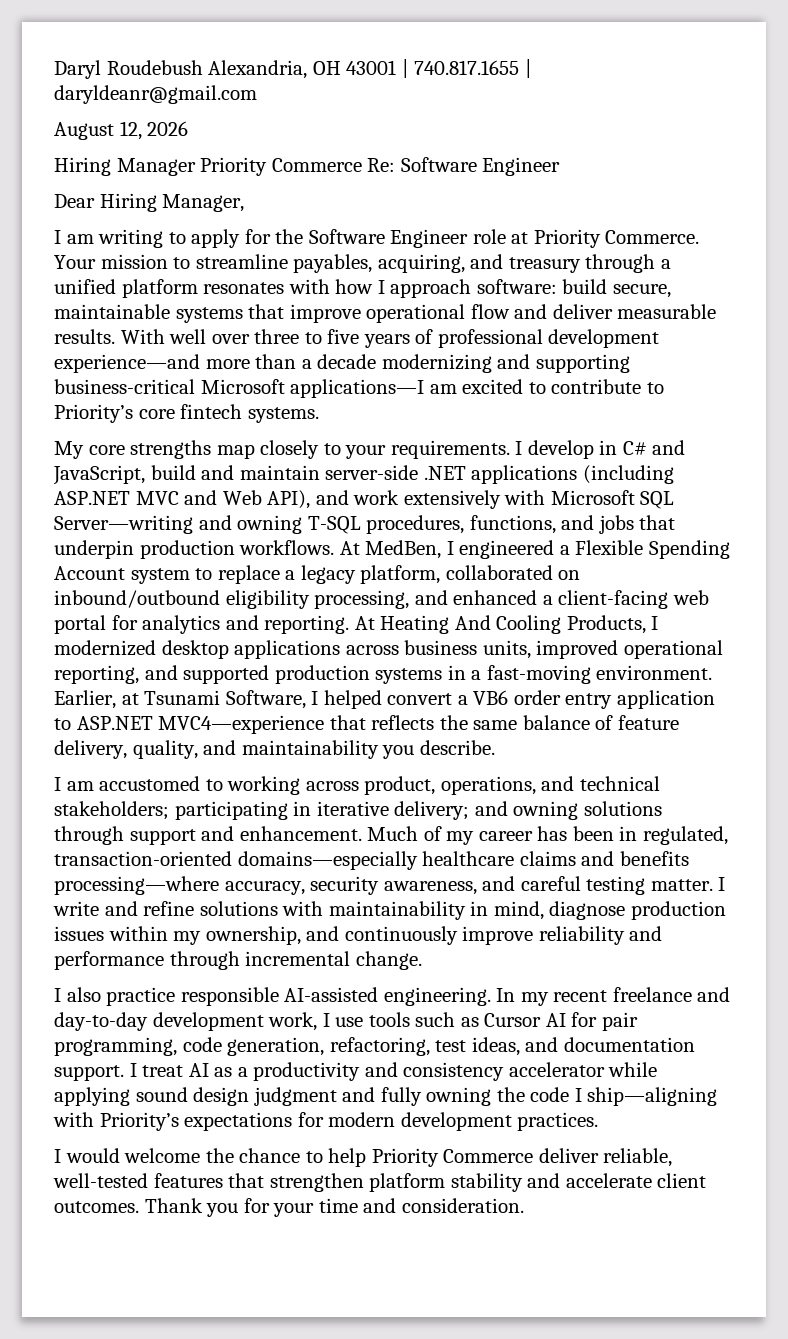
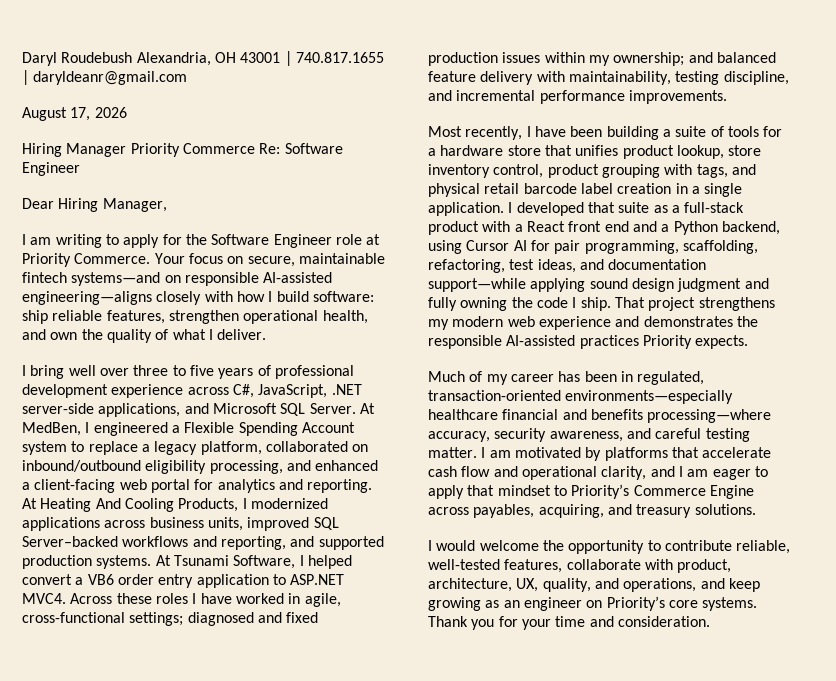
[119,121,142,140] 12, -> [70,107,91,121] 17,
[100,254,671,273] [54,279,671,298] [54,304,717,323] [54,329,165,344] mission to streamline payables, acquiring, and treasury through a unified platform resonates with how I approach software: build secure, maintainable systems that improve operational flow and deliver measurable results. With -> [188,253,385,267] [22,272,333,286] [22,291,374,305] [22,310,368,324] [22,329,267,343] [22,365,65,379] focus on secure, maintainable fintech systems—and on responsible AI-assisted engineering—aligns closely with how I build software: ship reliable features, strengthen operational health, and own the quality of what I deliver. // I bring
[54,354,630,373] [54,379,664,398] [54,404,319,423] [54,440,686,459] [53,465,674,485] [54,490,675,509] [54,515,676,534] [54,540,335,559] experience—and more than a decade modernizing and supporting business-critical Microsoft applications—I am excited to contribute to Priority’s core fintech systems. // My core strengths map closely to your requirements. I develop in C# and JavaScript, build and maintain server-side .NET applications (including ASP.NET MVC and Web API), and work extensively with Microsoft SQL Server—writing and owning T-SQL procedures, functions, and jobs that underpin production workflows. -> [111,384,362,398] [22,403,356,417] experience across C#, JavaScript, .NET server-side applications, and Microsoft SQL Server.
[161,640,229,659] desktop -> (328, 503) none
[623,640,723,659] [54,665,713,684] [54,690,139,709] operational reporting, and supported production systems in a fast-moving environment. Earlier, at -> [313,517,339,530] [22,536,384,550] [22,555,171,569] SQL Server–backed workflows and reporting, and supported production systems. At
[158,715,679,734] [54,740,495,759] [54,776,660,795] [54,801,662,820] [54,826,362,845] MVC4—experience that reflects the same balance of feature delivery, quality, and maintainability you describe. // I am accustomed to working across product, operations, and technical stakeholders; participating in iterative delivery; and owning solutions through support and enhancement. -> [22,593,341,607] [22,612,319,626] [428,52,776,66] [428,71,789,85] [428,90,727,104] [428,126,783,140] [428,145,762,159] [428,164,756,178] [428,183,743,197] [428,202,745,216] [428,221,780,235] [428,240,758,254] [428,259,707,273] [428,278,769,292] [428,297,775,311] [428,316,758,330] [428,335,749,349] MVC4. Across these roles I have worked in agile, cross-functional settings; diagnosed and fixed production issues within my ownership; and balanced feature delivery with maintainability, testing discipline, and incremental performance improvements. // Most recently, I have been building a suite of tools for a hardware store that unifies product lookup, store inventory control, product grouping with tags, and physical retail barcode label creation in a single application. I developed that suite as a full-stack product with a React front end and a Python backend, using Cursor AI for pair programming, scaffolding, refactoring, test ideas, and documentation support—while applying sound design judgment and fully owning the code I ship. That project strengthens my modern web experience and demonstrates the responsible AI-assisted practices Priority expects. //
[237,851,576,870] domains—especially healthcare claims -> [565,390,734,404] [428,409,559,420] environments—especially healthcare financial
[53,901,726,920] [54,926,663,945] [54,951,422,970] [54,987,731,1006] [54,1012,638,1031] [54,1037,695,1056] [54,1062,658,1081] [54,1087,718,1106] [53,1112,599,1131] [54,1148,673,1167] [53,1173,707,1192] [54,1201,139,1213] write and refine solutions with maintainability in mind, diagnose production issues within my ownership, and continuously improve reliability and performance through incremental change. // I also practice responsible AI-assisted engineering. In my recent freelance and day-to-day development work, I use tools such as Cursor AI for pair programming, code generation, refactoring, test ideas, and documentation support. I treat AI as a productivity and consistency accelerator while applying sound design judgment and fully owning the code I ship—aligning with Priority’s expectations for modern development practices. // I would welcome the chance to help Priority Commerce deliver reliable, well-tested features that strengthen platform stability and accelerate client outcomes. -> [489,447,772,461] [428,466,768,480] [428,484,754,499] [428,504,756,518] [428,540,791,554] [428,559,732,573] [428,578,760,592] [428,596,758,611] am motivated by platforms that accelerate cash flow and operational clarity, and I am eager to apply that mindset to Priority’s Commerce Engine across payables, acquiring, and treasury solutions. // I would welcome the opportunity to contribute reliable, well-tested features, collaborate with product, architecture, UX, quality, and operations, and keep growing as an engineer on Priority’s core systems.

